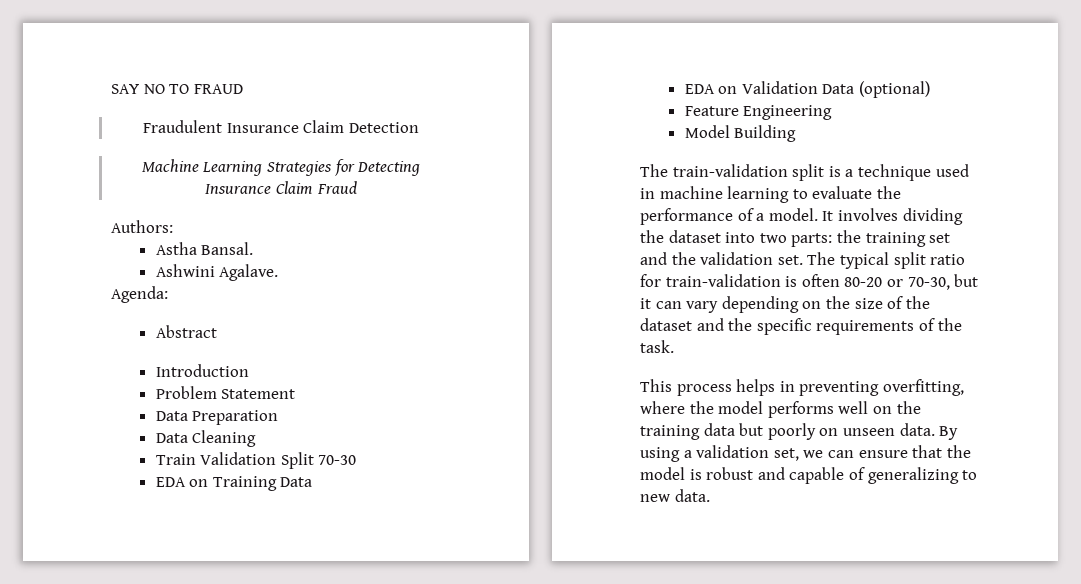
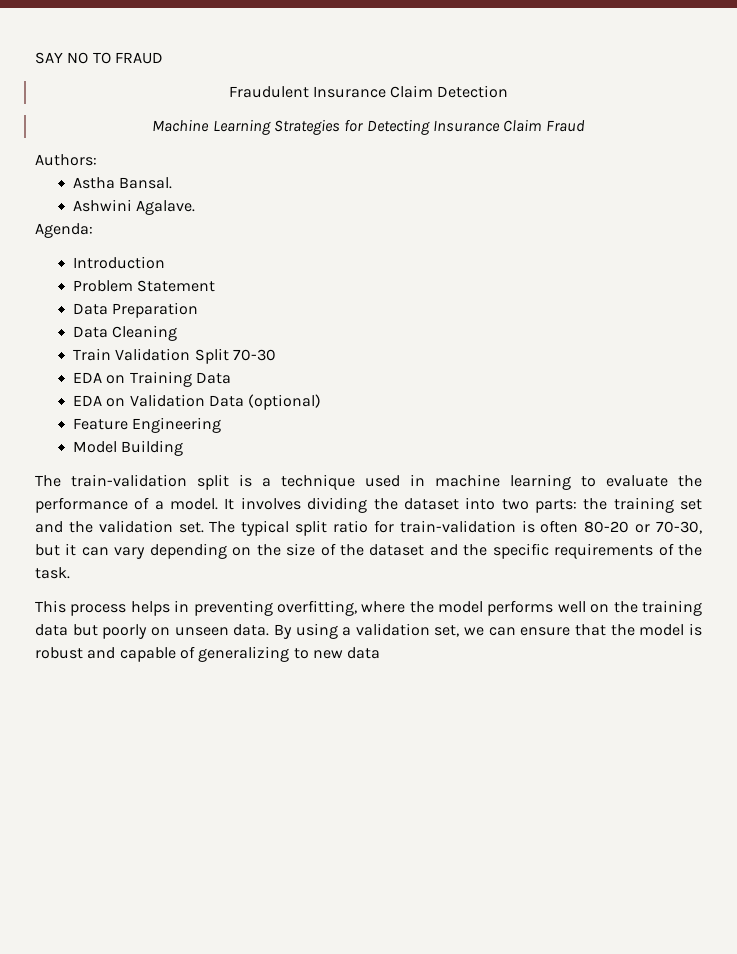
[155,325,217,338] // Abstract -> (93, 230) none
[674,489,710,502] data. -> [347,647,381,659] data

